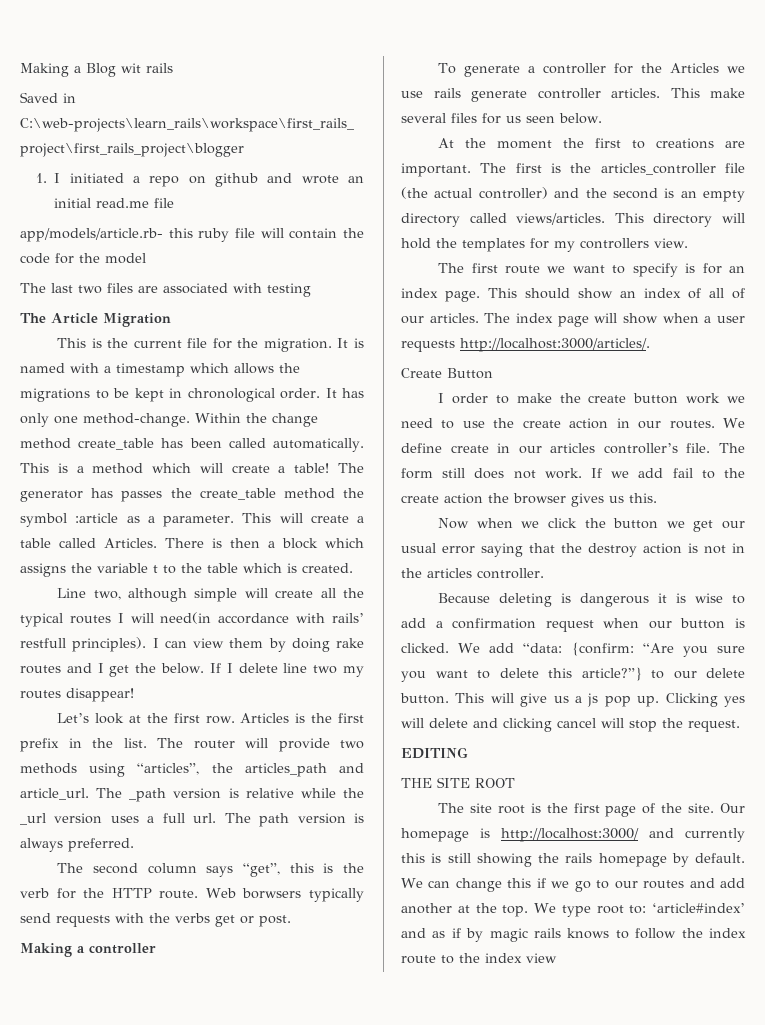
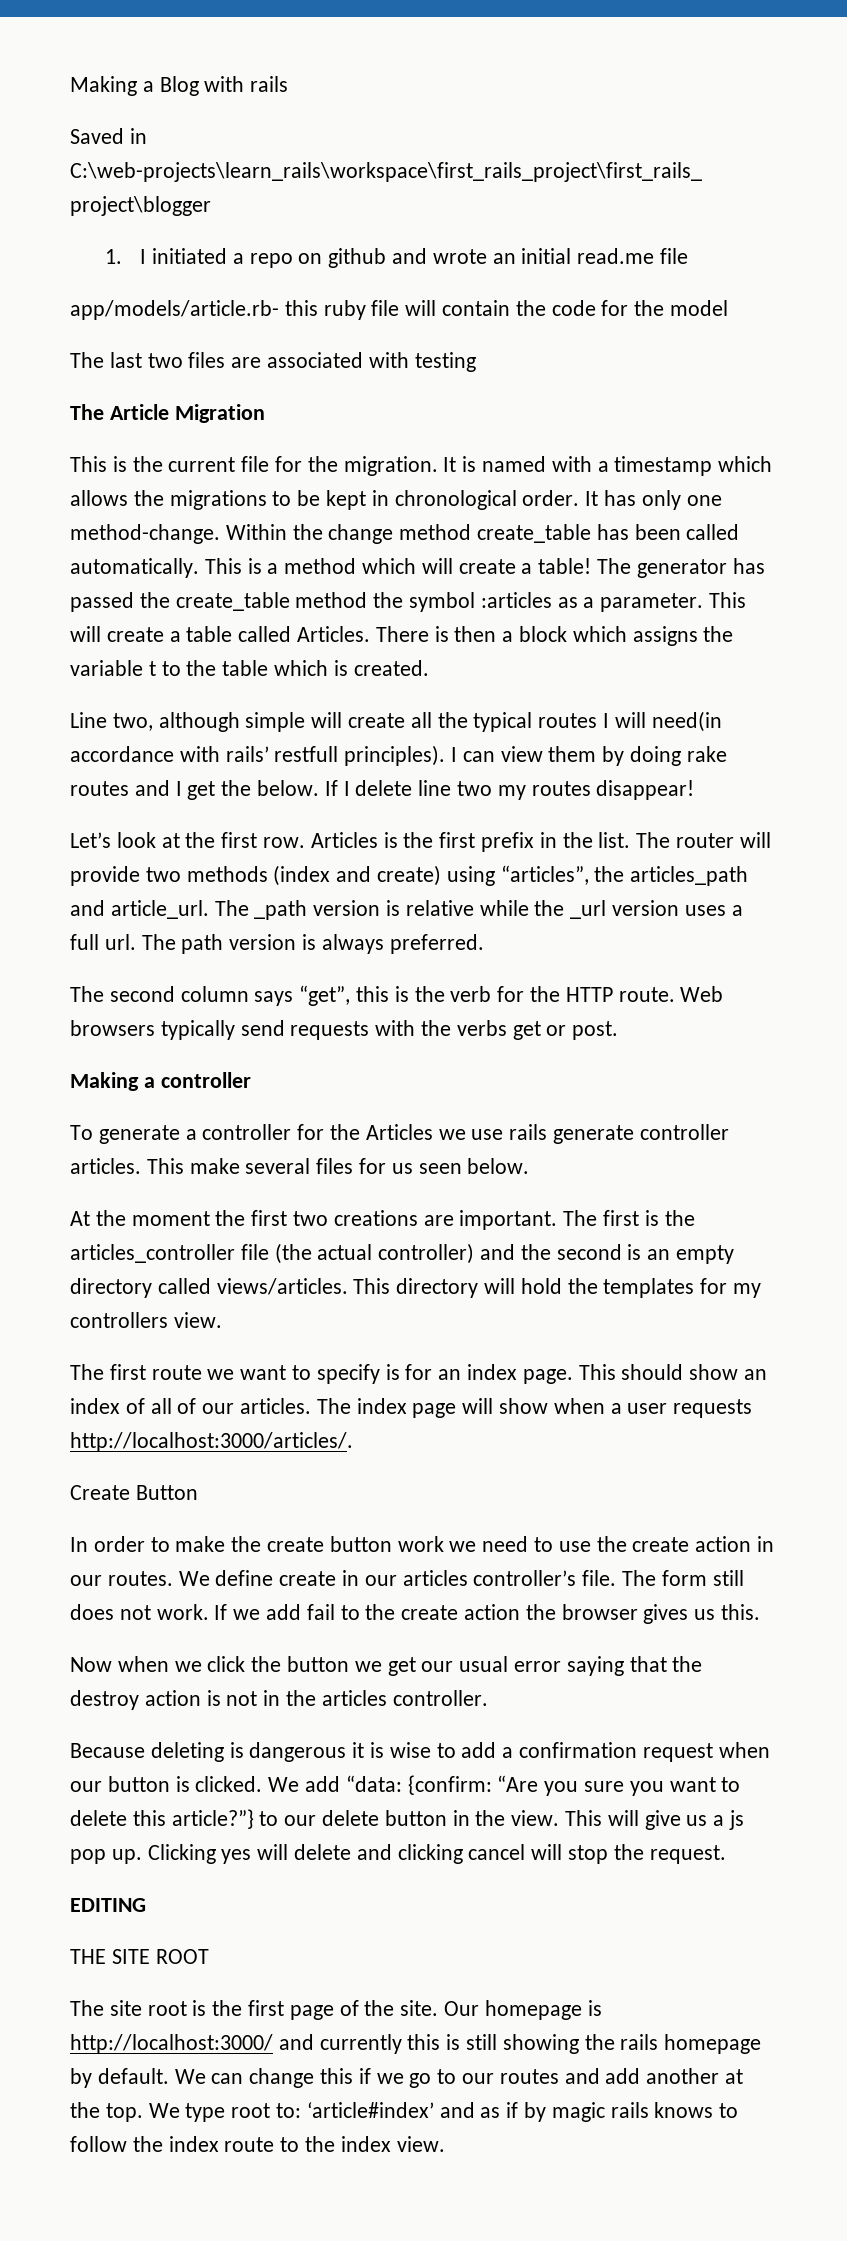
[121,63,141,73] wit -> [204,76,245,92] with
[121,491,163,502] passes -> [70,592,134,612] passed
[75,513,119,523] :article -> [480,592,552,608] :articles
(77, 768) none -> [273,865,442,886] (index and create)
[242,888,302,899] borwsers -> [70,1020,155,1036] browsers
[632,140,646,149] to -> [293,1211,329,1226] two
[438,393,445,403] I -> [70,1537,88,1552] In
[400,693,449,704] button. -> [384,1810,560,1826] button in the view.
[526,953,557,963] view -> [396,2136,445,2152] view.

